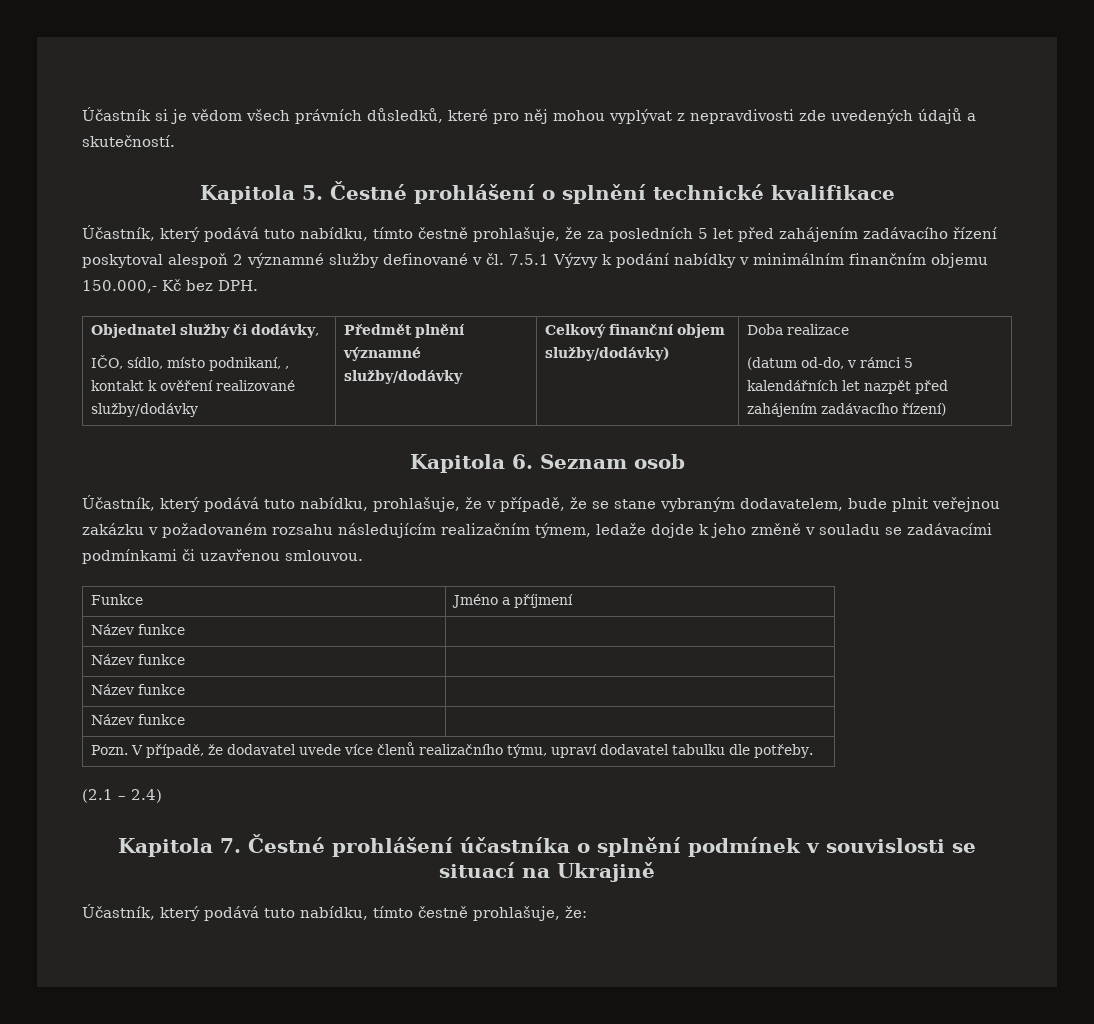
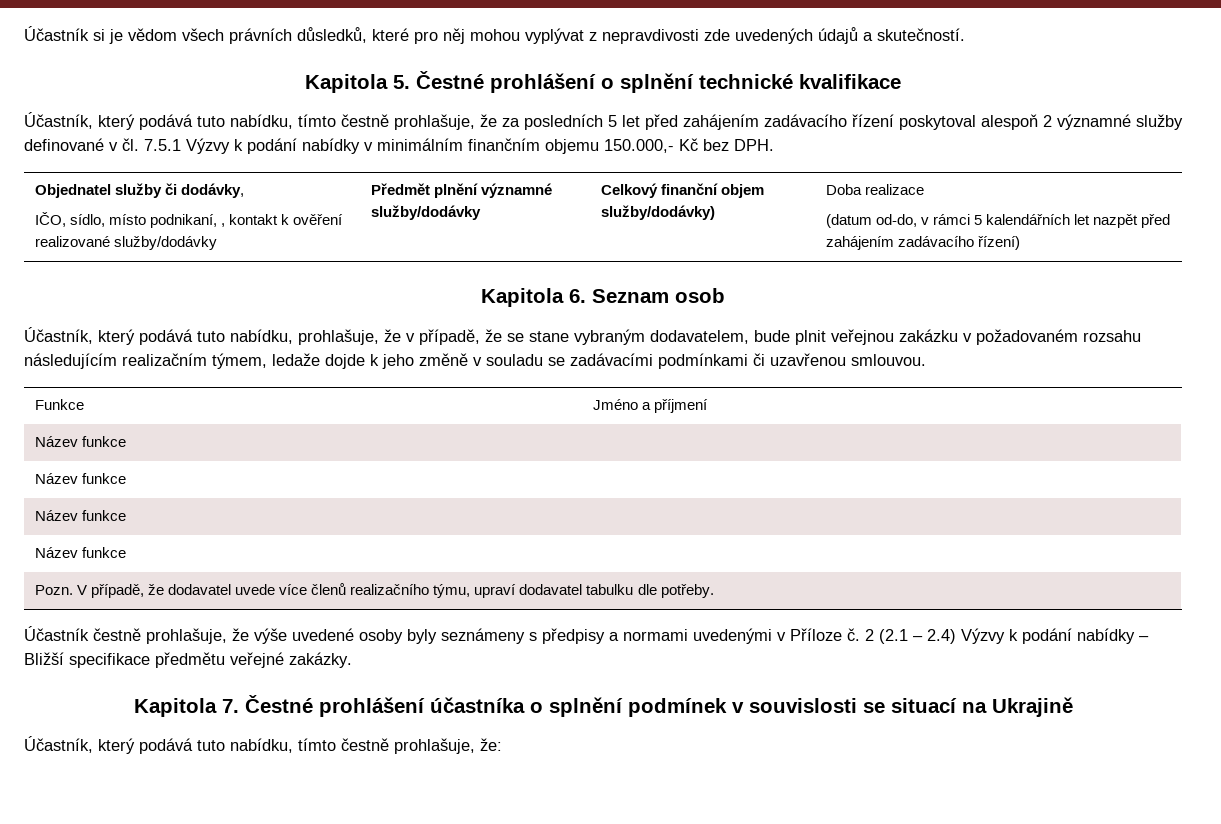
[82,789,162,803] (2.1 – 2.4) -> [24,626,1149,644] [24,652,352,668] Účastník čestně prohlašuje, že výše uvedené osoby byly seznámeny s předpisy a normami uvedenými v Příloze č. 2 (2.1 – 2.4) Výzvy k podání nabídky – Bližší specifikace předmětu veřejné zakázky.

